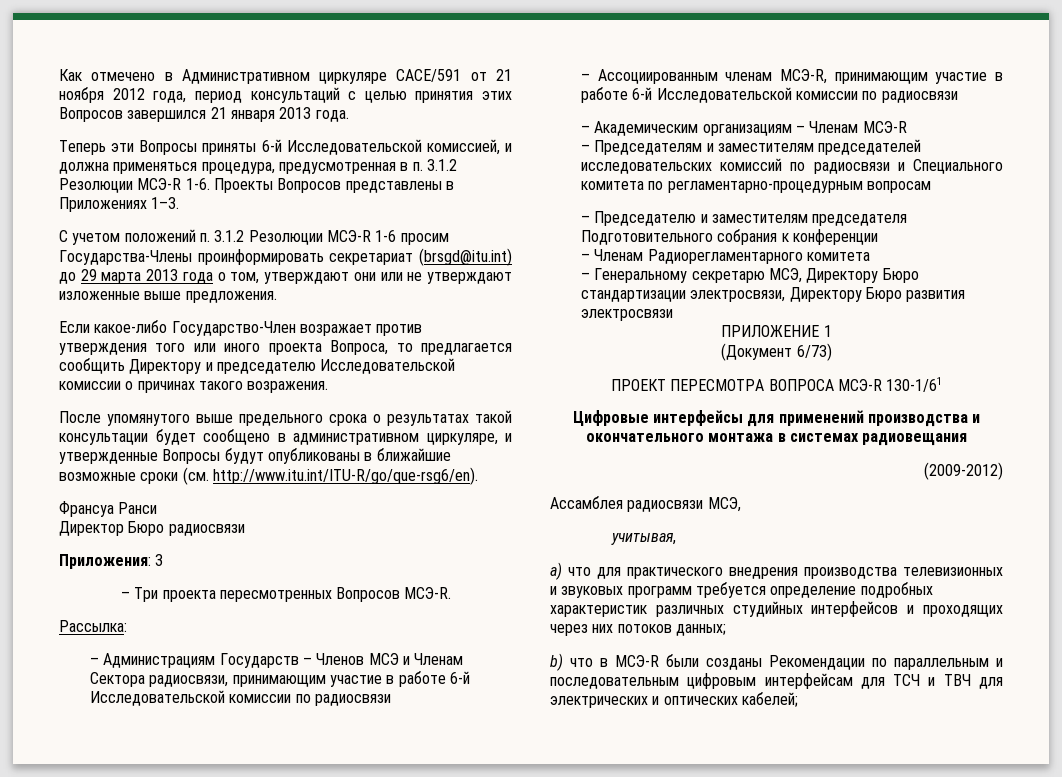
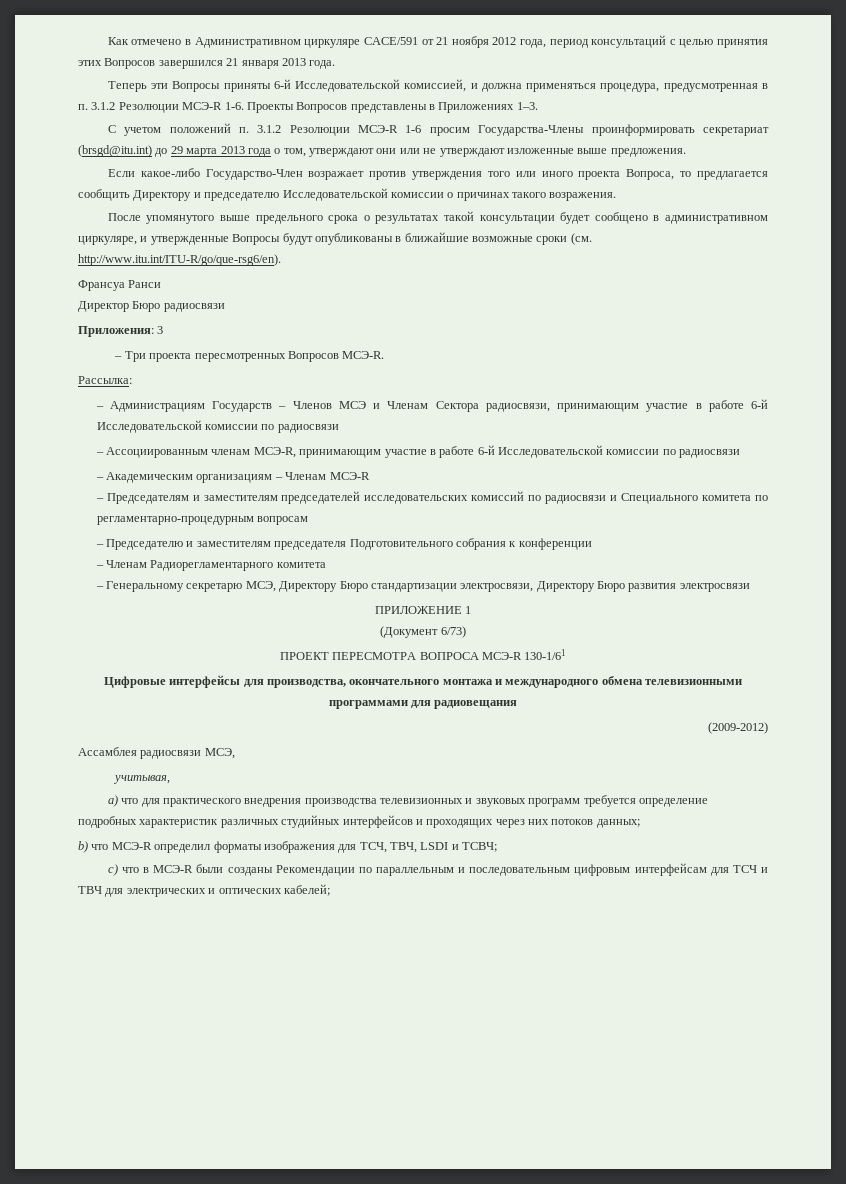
[778,410,981,427] [585,433,859,442] применений производства и окончательного монтажа в системах -> [266,676,743,688] [328,700,431,709] производства, окончательного монтажа и международного обмена телевизионными программами для
(593, 662) none -> [111,841,498,853] [107,864,139,876] МСЭ-R определил форматы изображения для ТСЧ, ТВЧ, LSDI и ТСВЧ; // c) что

